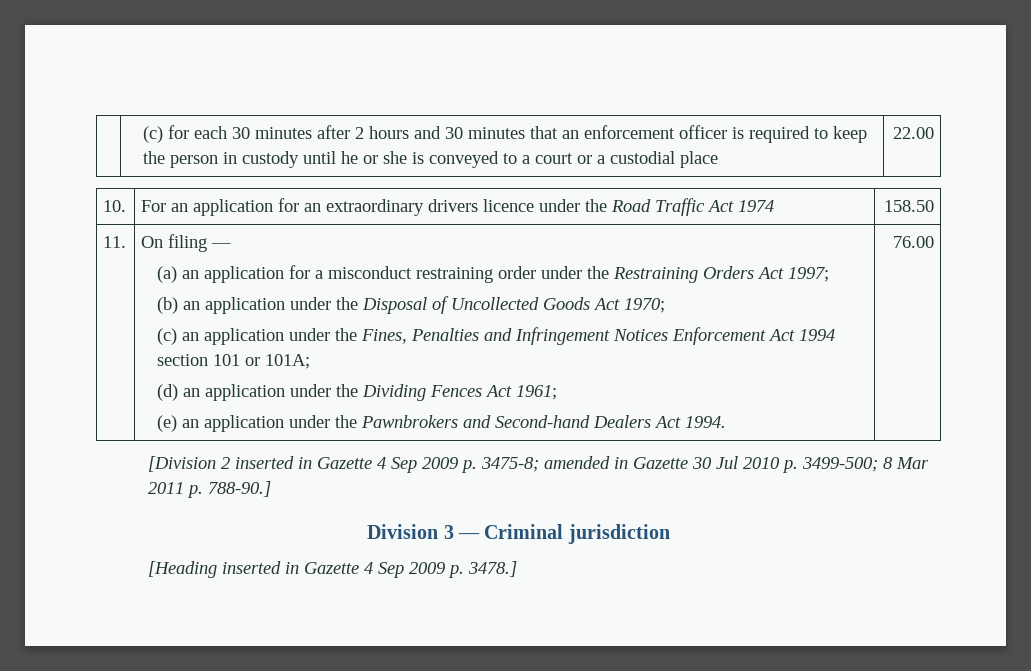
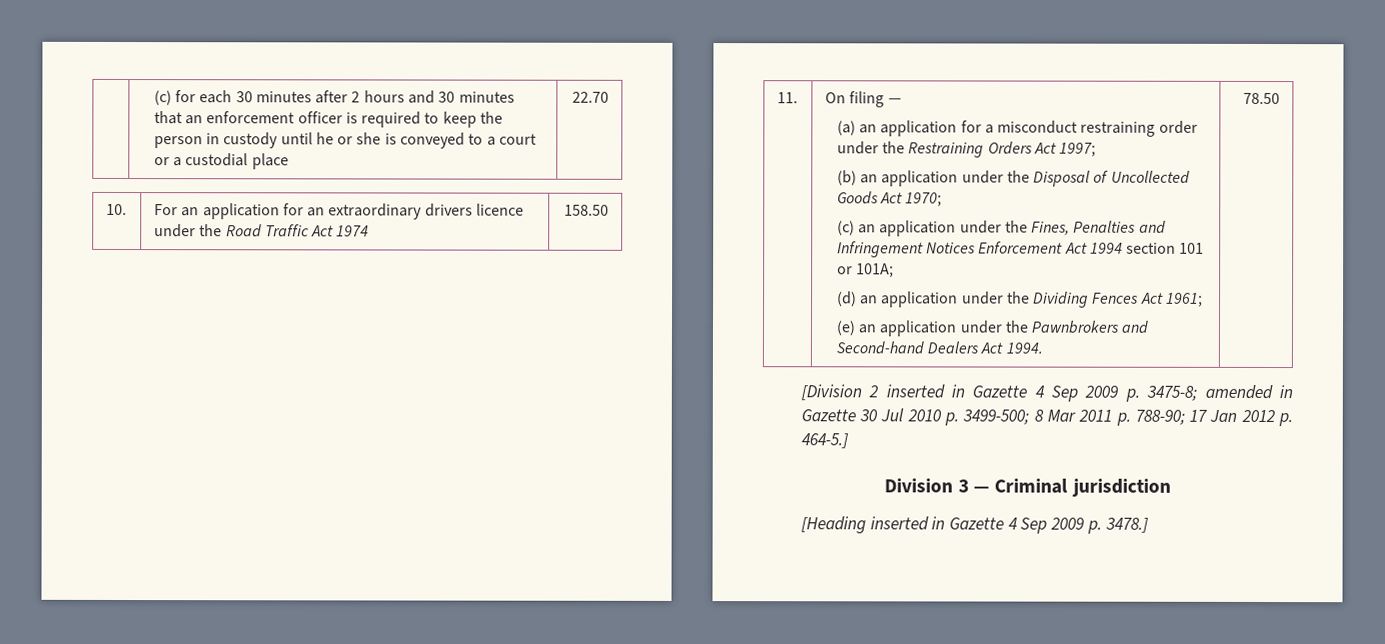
[892,127,934,139] 22.00 -> [572,91,610,103] 22.70
[892,236,934,248] 76.00 -> [1243,92,1281,105] 78.50
[207,481,271,497] 788-90.] -> [1134,409,1293,427] [800,433,849,449] 788-90; 17 Jan 2012 p. 464-5.]

